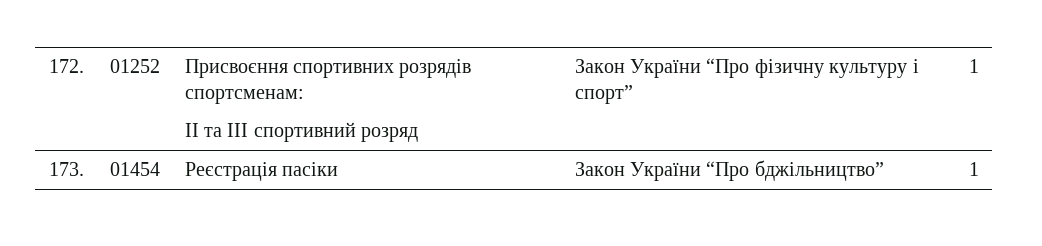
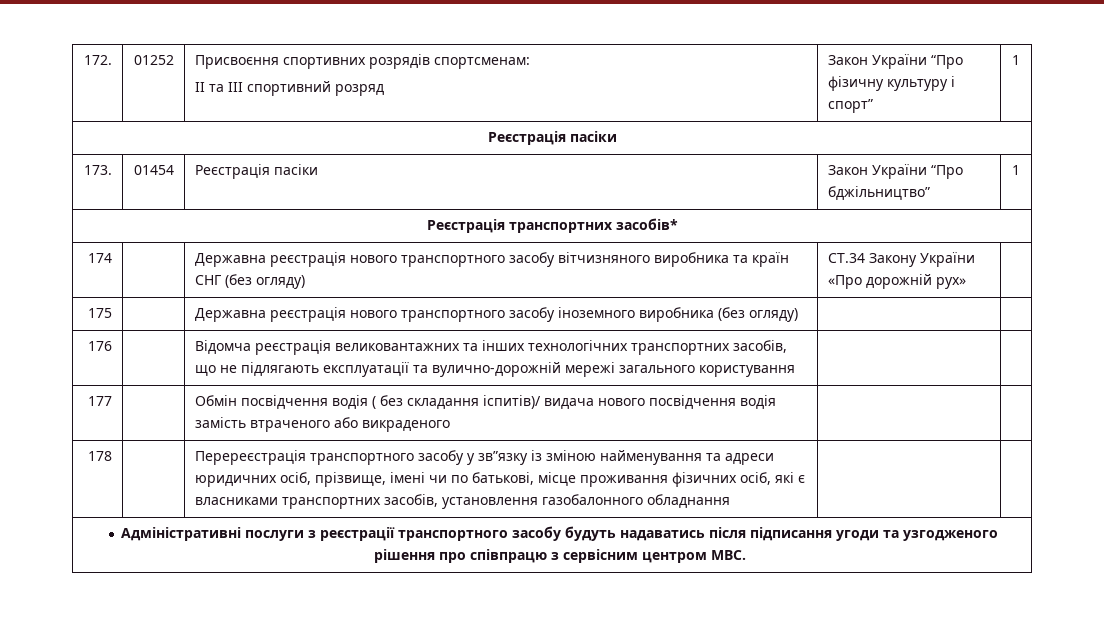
(979, 66) none -> [487,131,617,145] // Реєстрація пасіки
(979, 169) none -> [426,218,678,233] [88,253,113,263] [194,252,789,267] [194,274,305,289] [827,252,975,267] [827,274,966,289] [88,308,113,318] [194,307,798,322] [88,341,113,351] [194,340,787,355] [194,362,795,377] [88,396,113,406] [194,395,776,409] [194,417,450,432] [88,451,113,461] [194,450,774,465] [194,472,805,487] [194,494,730,509] [121,526,999,541] [373,549,746,563] // Реєстрація транспортних засобів* // 174 | | Державна реєстрація нового транспортного засобу вітчизняного виробника та країн СНГ (без огляду) | СТ.34 Закону України «Про дорожній рух» | // 175 | | Державна реєстрація нового транспортного засобу іноземного виробника (без огляду) | | // 176 | | Відомча реєстрація великовантажних та інших технологічних транспортних засобів, що не підлягають експлуатації та вулично-дорожній мережі загального користування | | // 177 | | Обмін посвідчення водія ( без складання іспитів)/ видача нового посвідчення водія замість втраченого або викраденого | | // 178 | | Перереєстрація транспортного засобу у зв”язку із зміною найменування та адреси юридичних осіб, прізвище, імені чи по батькові, місце проживання фізичних осіб, які є власниками транспортних засобів, установлення газобалонного обладнання | | // Адміністративні послуги з реєстрації транспортного засобу будуть надаватись після підписання угоди та узгодженого рішення про співпрацю з сервісним центром МВС.

